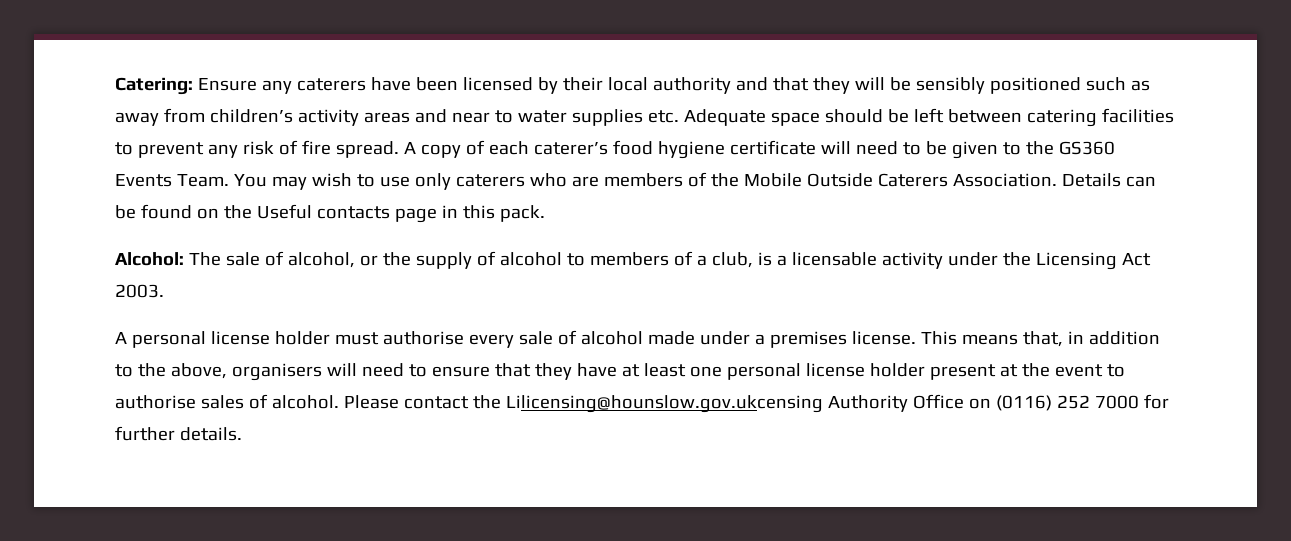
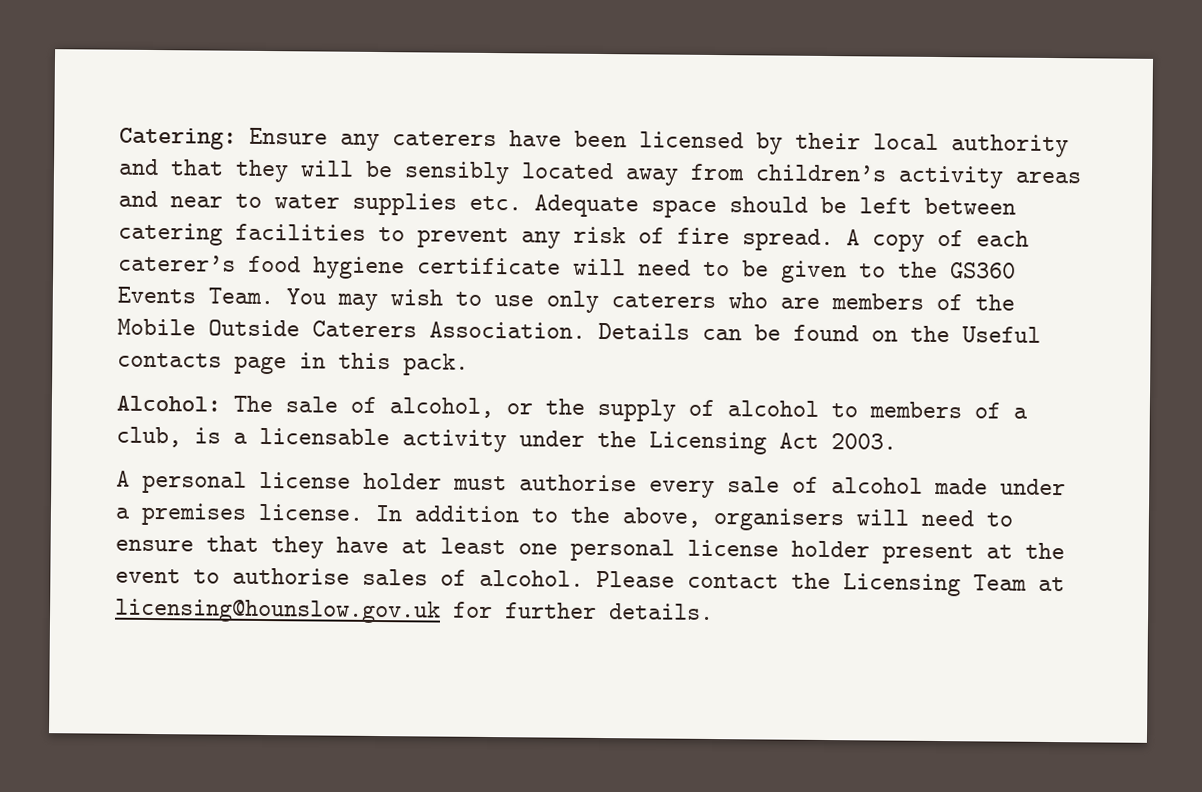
[989,77,1150,94] positioned such as -> [521,162,614,180] located
[920,331,1084,347] This means that, in -> [375,505,403,522] In
[505,394,1139,413] Lilicensing@hounslow.gov.ukcensing Authority Office on (0116) 252 7000 -> [843,573,1065,597] [114,598,441,624] Licensing Team at licensing@hounslow.gov.uk

